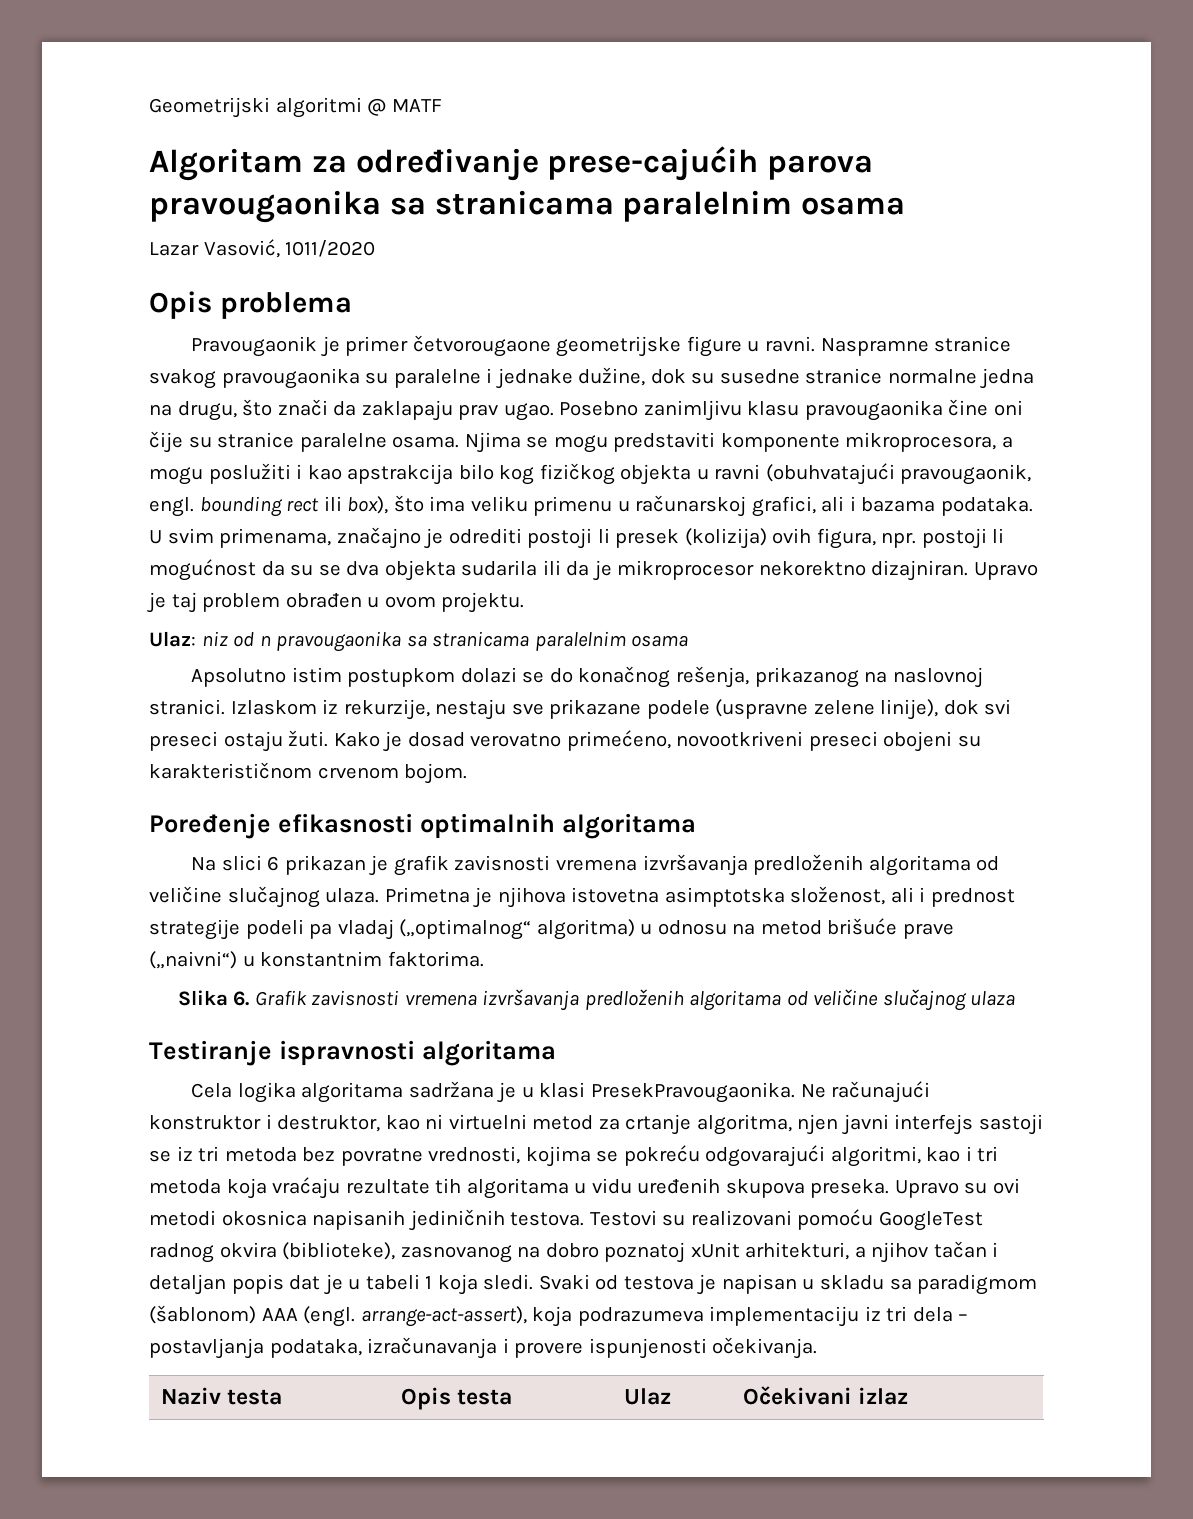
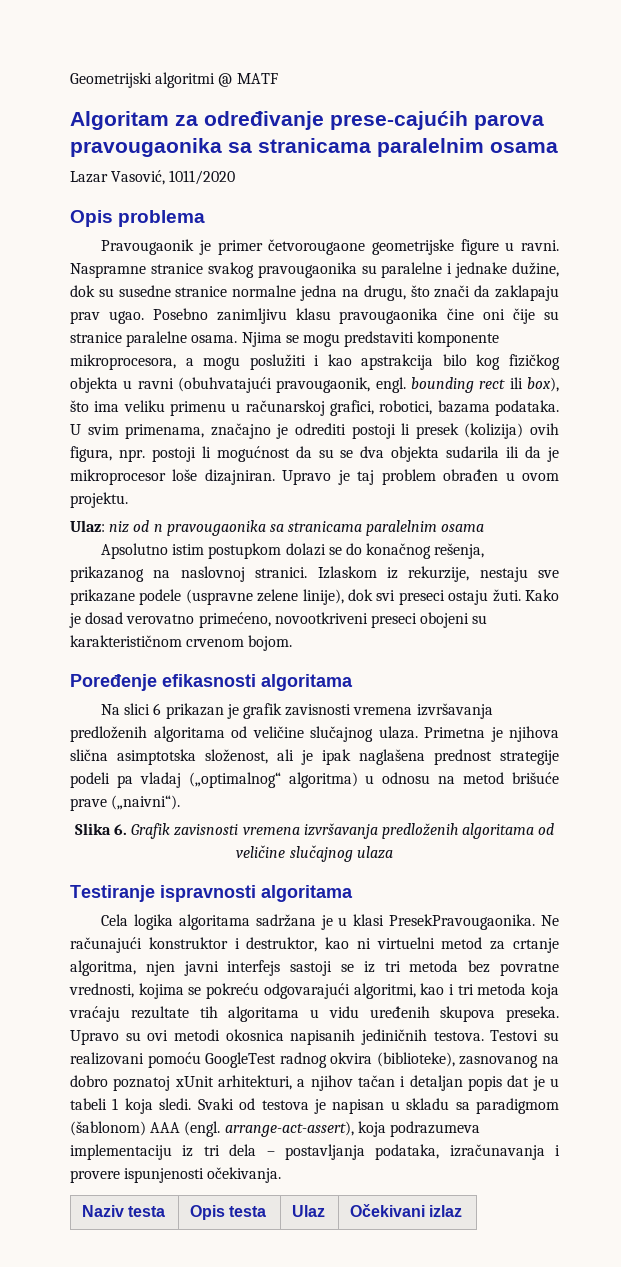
[821,496,856,512] ali i -> [379,400,433,415] robotici,
[758,561,866,576] nekorektno -> [172,469,198,481] loše
[419,813,555,839] optimalnih -> (256, 680) none
[571,887,660,903] istovetna -> [70,749,108,761] slična
[919,887,926,902] i -> [301,749,425,765] je ipak naglašena
[149,951,484,969] („naivni“) u konstantnim faktorima. -> [111,795,181,810] („naivni“).

